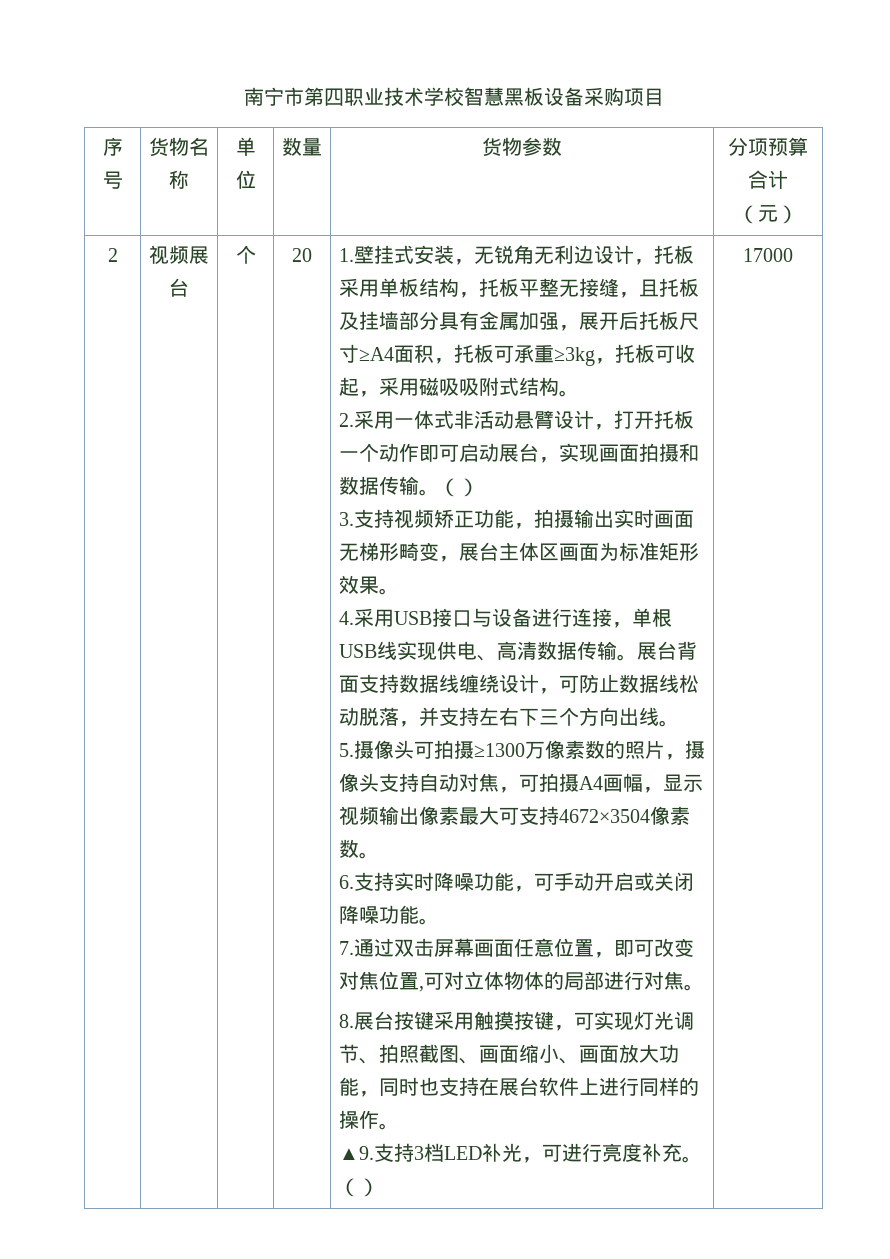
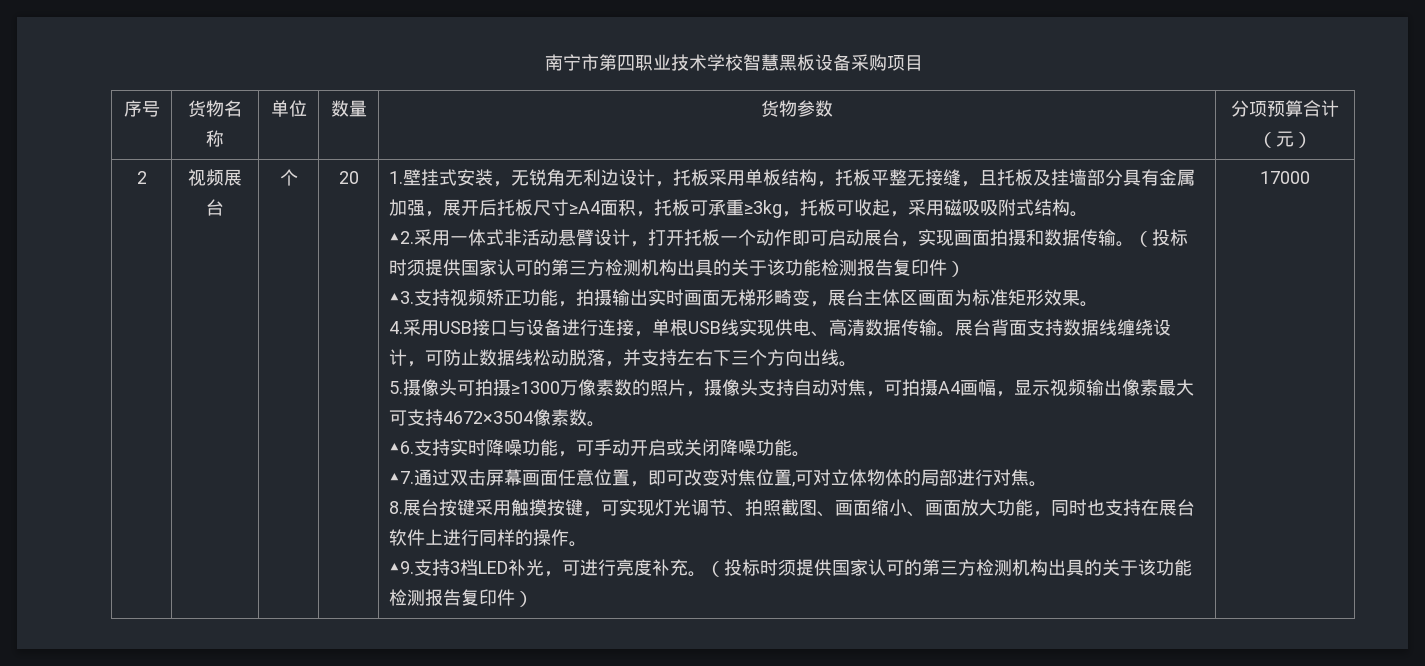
[338,413,354,427] 2. -> [389,231,415,244] ▲2.
[458,478,479,497] [338,512,354,526] ） // 3. -> [1152,229,1189,246] [389,259,966,277] [389,291,415,304] 投标时须提供国家认可的第三方检测机构出具的关于该功能检测报告复印件） // ▲3.
[338,875,354,889] 6. -> [389,441,415,454] ▲6.
[338,941,354,955] 7. -> [389,471,415,484] ▲7.
(359, 1187) none -> [724,559,1193,576] [389,589,516,606] 投标时须提供国家认可的第三方检测机构出具的关于该功能检测报告复印件

